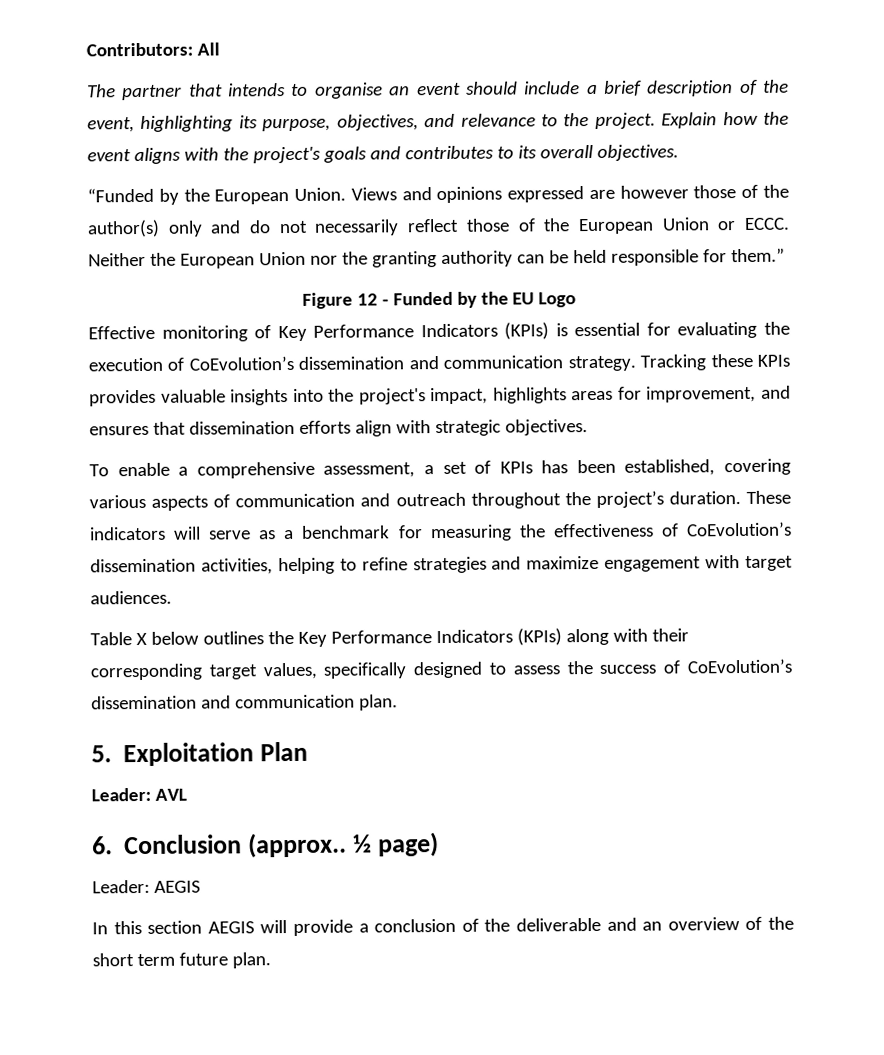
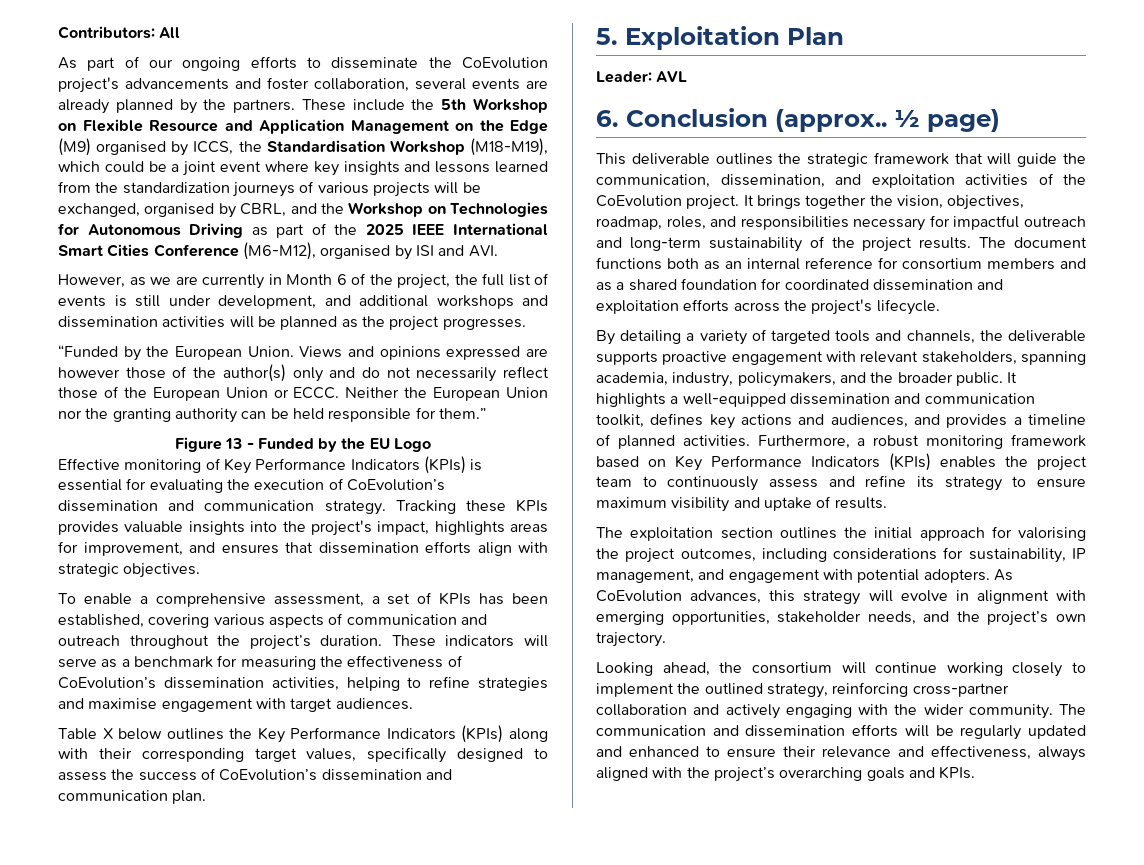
[87,79,790,101] [87,111,789,133] [87,144,679,165] The partner that intends to organise an event should include a brief description of the event, highlighting its purpose, objectives, and relevance to the project. Explain how the event aligns with the project's goals and contributes to its overall objectives. -> [58,56,548,71] [58,77,548,93] [58,98,548,114] [58,119,548,134] [58,138,548,156] [58,161,548,176] [58,181,481,197] [58,202,548,218] [58,223,548,238] [58,242,498,260] [58,273,549,289] [58,295,548,309] [58,316,526,331] As part of our ongoing efforts to disseminate the CoEvolution project's advancements and foster collaboration, several events are already planned by the partners. These include the 5th Workshop on Flexible Resource and Application Management on the Edge (M9) organised by ICCS, the Standardisation Workshop (M18-M19), which could be a joint event where key insights and lessons learned from the standardization journeys of various projects will be exchanged, organised by CBRL, and the Workshop on Technologies for Autonomous Driving as part of the 2025 IEEE International Smart Cities Conference (M6-M12), organised by ISI and AVI. // However, as we are currently in Month 6 of the project, the full list of events is still under development, and additional workshops and dissemination activities will be planned as the project progresses.
[356,293,378,306] 12 -> [225,438,243,449] 13
[526,555,600,570] maximize -> [88,698,158,710] maximise
[92,879,201,894] [92,916,795,936] [92,952,271,969] Leader: AEGIS // In this section AEGIS will provide a conclusion of the deliverable and an overview of the short term future plan. -> [596,152,1086,167] [596,173,1086,188] [596,195,1025,210] [596,215,1086,231] [596,236,1087,252] [596,257,1086,270] [596,278,1004,291] [596,299,940,315] [596,329,1086,345] [596,351,1086,365] [596,372,1018,387] [596,393,1035,407] [596,413,1086,429] [596,434,1086,449] [596,453,1087,471] [596,475,1086,491] [596,496,887,512] [596,526,1086,541] [596,547,1086,563] [596,569,1013,583] [596,590,1086,605] [596,611,1086,626] [596,632,666,647] [596,662,1086,677] [596,682,1009,698] [596,704,1086,719] [596,724,1086,740] [596,745,1086,761] [596,766,976,782] This deliverable outlines the strategic framework that will guide the communication, dissemination, and exploitation activities of the CoEvolution project. It brings together the vision, objectives, roadmap, roles, and responsibilities necessary for impactful outreach and long-term sustainability of the project results. The document functions both as an internal reference for consortium members and as a shared foundation for coordinated dissemination and exploitation efforts across the project's lifecycle. // By detailing a variety of targeted tools and channels, the deliverable supports proactive engagement with relevant stakeholders, spanning academia, industry, policymakers, and the broader public. It highlights a well-equipped dissemination and communication toolkit, defines key actions and audiences, and provides a timeline of planned activities. Furthermore, a robust monitoring framework based on Key Performance Indicators (KPIs) enables the project team to continuously assess and refine its strategy to ensure maximum visibility and uptake of results. // The exploitation section outlines the initial approach for valorising the project outcomes, including considerations for sustainability, IP management, and engagement with potential adopters. As CoEvolution advances, this strategy will evolve in alignment with emerging opportunities, stakeholder needs, and the project’s own trajectory. // Looking ahead, the consortium will continue working closely to implement the outlined strategy, reinforcing cross-partner collaboration and actively engaging with the wider community. The communication and dissemination efforts will be regularly updated and enhanced to ensure their relevance and effectiveness, always aligned with the project’s overarching goals and KPIs.

